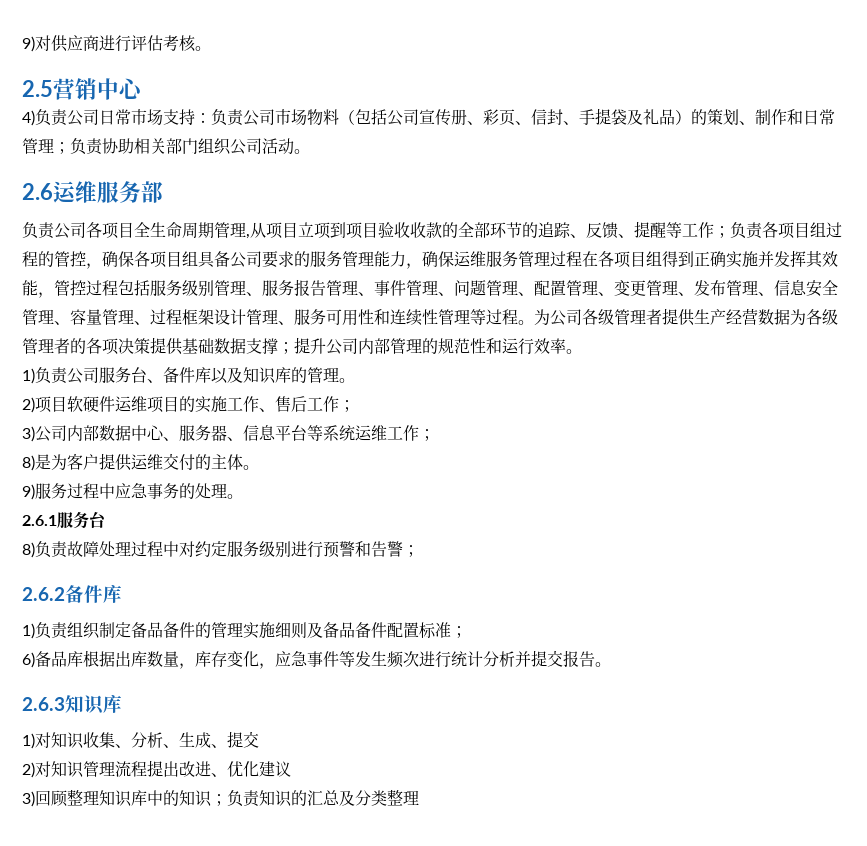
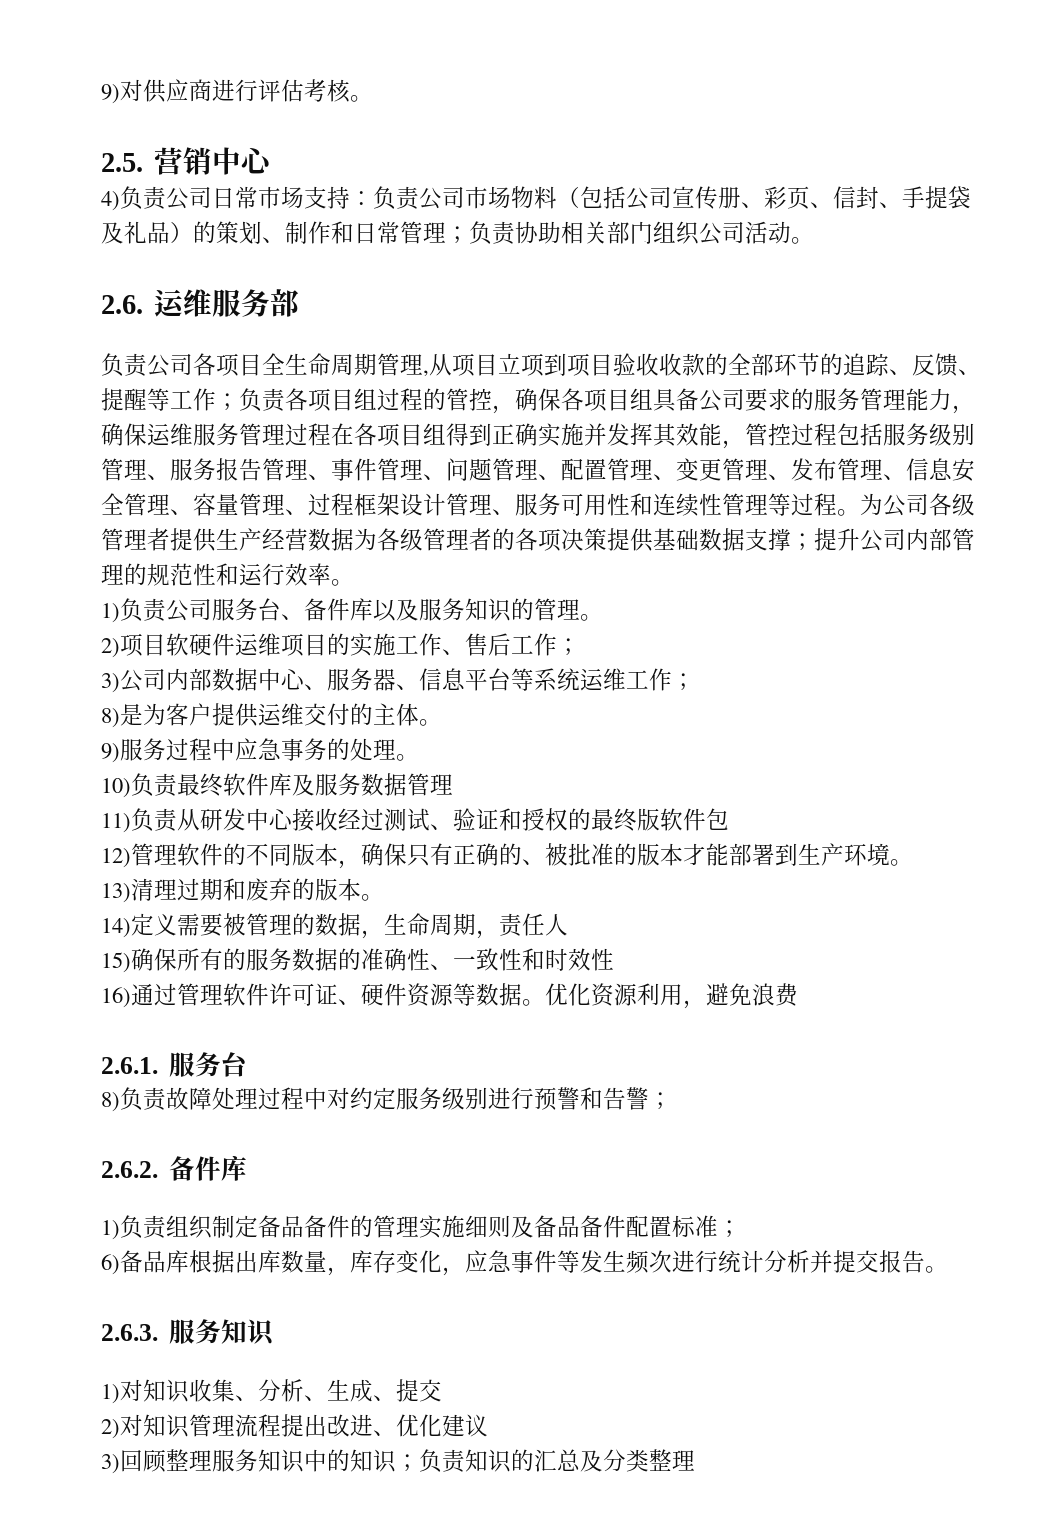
[22,80,53,97] 2.5 -> [101,153,143,172] 2.5.
[22,183,53,200] 2.6 -> [101,295,143,314] 2.6.
[243,367,291,384] 知识库 -> [419,598,511,622] 服务知识
[22,515,57,526] 2.6.1 -> [101,773,453,798] [101,808,729,833] [101,843,913,869] [101,878,384,903] [101,913,568,939] [101,948,614,973] [101,983,799,1009] [101,1057,158,1074] 10)负责最终软件库及服务数据管理 // 11)负责从研发中心接收经过测试、验证和授权的最终版软件包 // 12)管理软件的不同版本，确保只有正确的、被批准的版本才能部署到生产环境。 // 13)清理过期和废弃的版本。 // 14)定义需要被管理的数据，生命周期，责任人 // 15)确保所有的服务数据的准确性、一致性和时效性 // 16)通过管理软件许可证、硬件资源等数据。优化资源利用，避免浪费 // 2.6.1.
[22,587,65,601] 2.6.2 -> [101,1161,158,1178] 2.6.2.
[22,694,122,715] 2.6.3知识库 -> [101,1319,276,1346] 2.6.3.服务知识
[99,790,147,807] 知识库 -> [212,1449,304,1473] 服务知识

